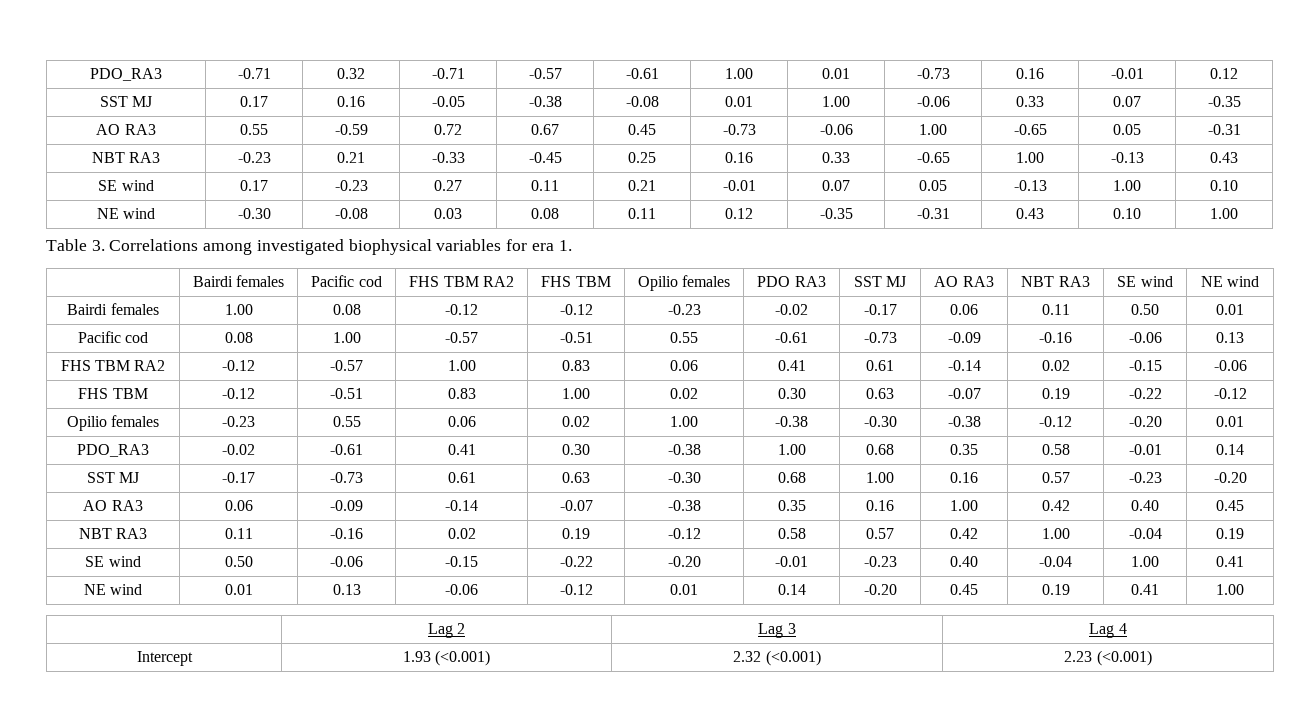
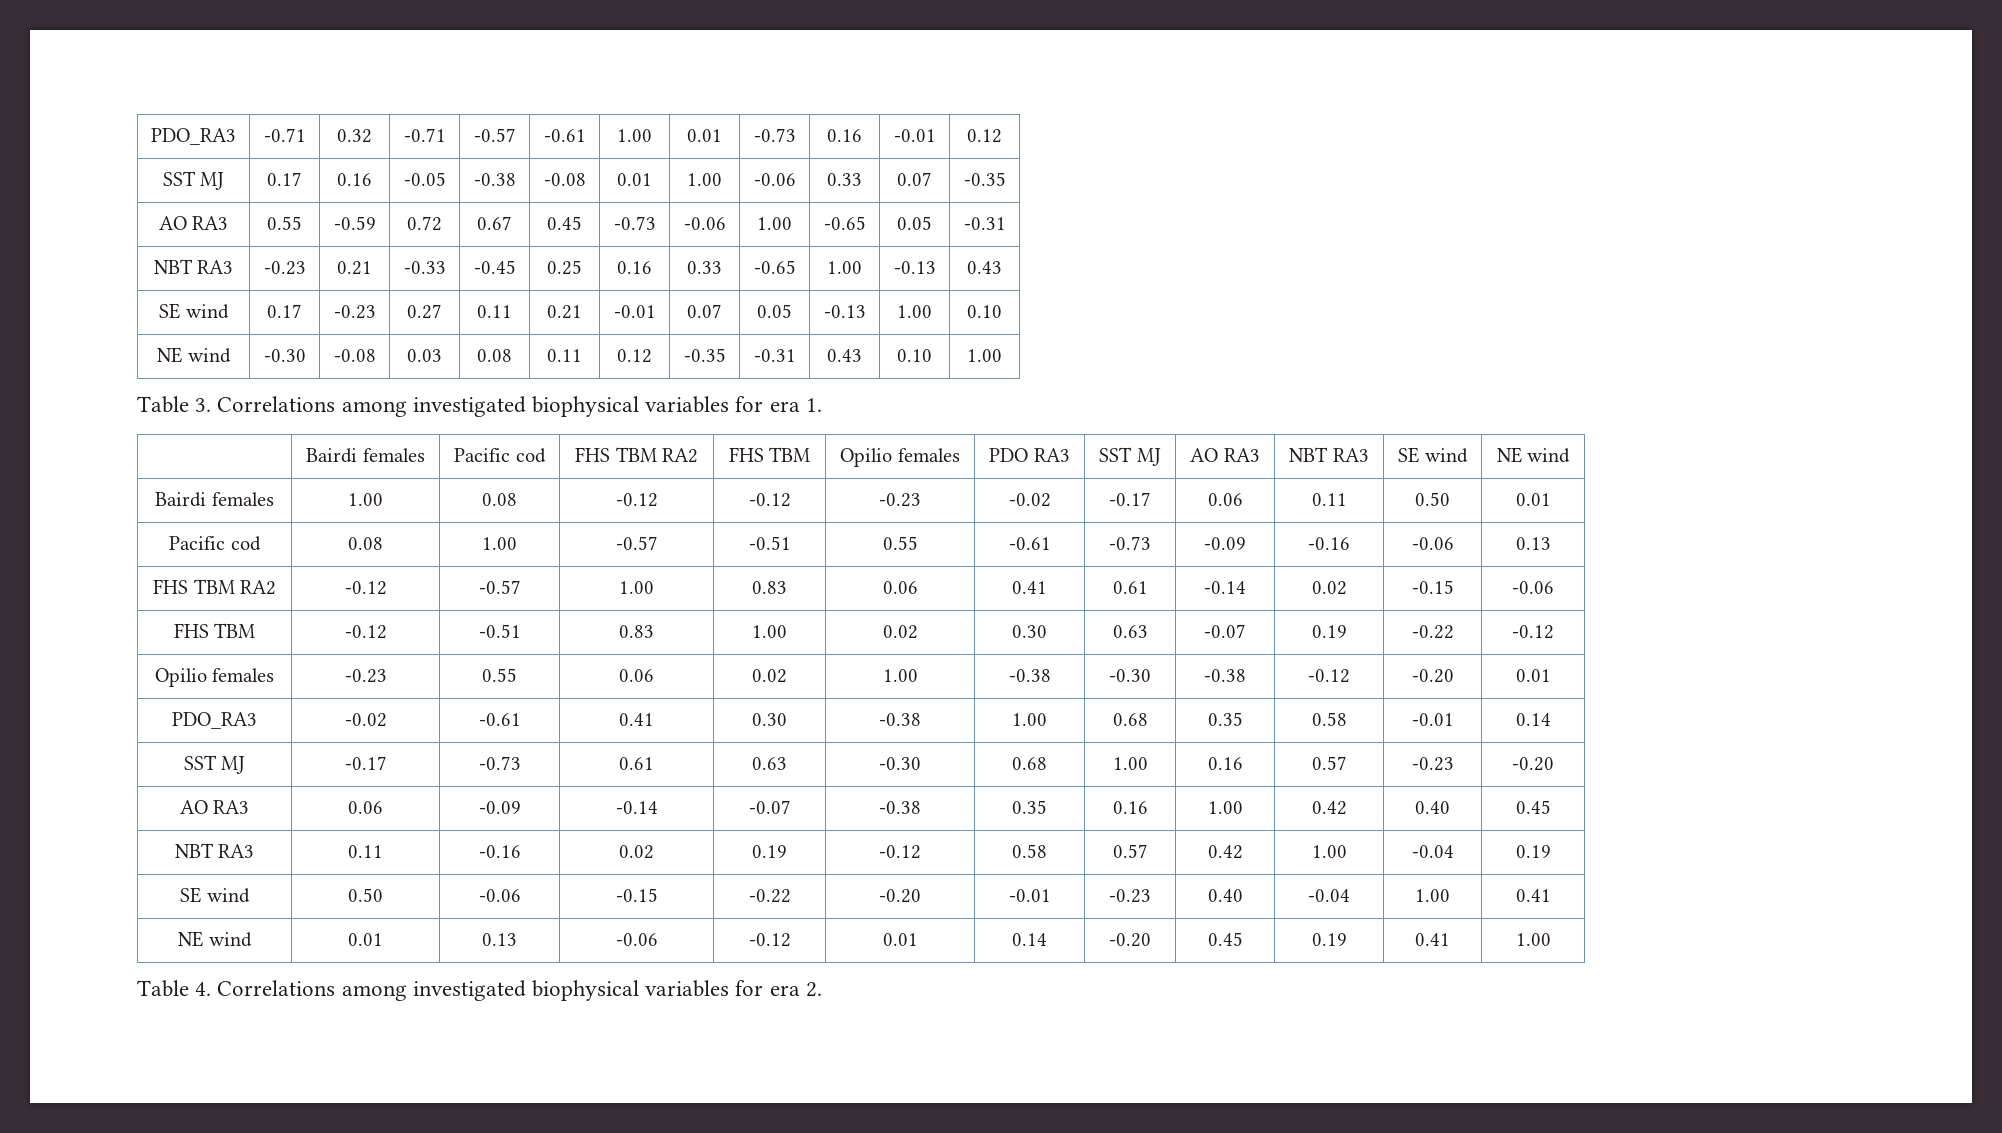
[427,623,466,638] [758,623,796,638] [1089,623,1127,638] [136,651,193,666] [402,650,491,666] [733,650,821,666] [1064,650,1152,666] // | Lag 2 | Lag 3 | Lag 4 // Intercept | 1.93 (<0.001) | 2.32 (<0.001) | 2.23 (<0.001) -> [137,980,822,1001] // Table 4. Correlations among investigated biophysical variables for era 2.

